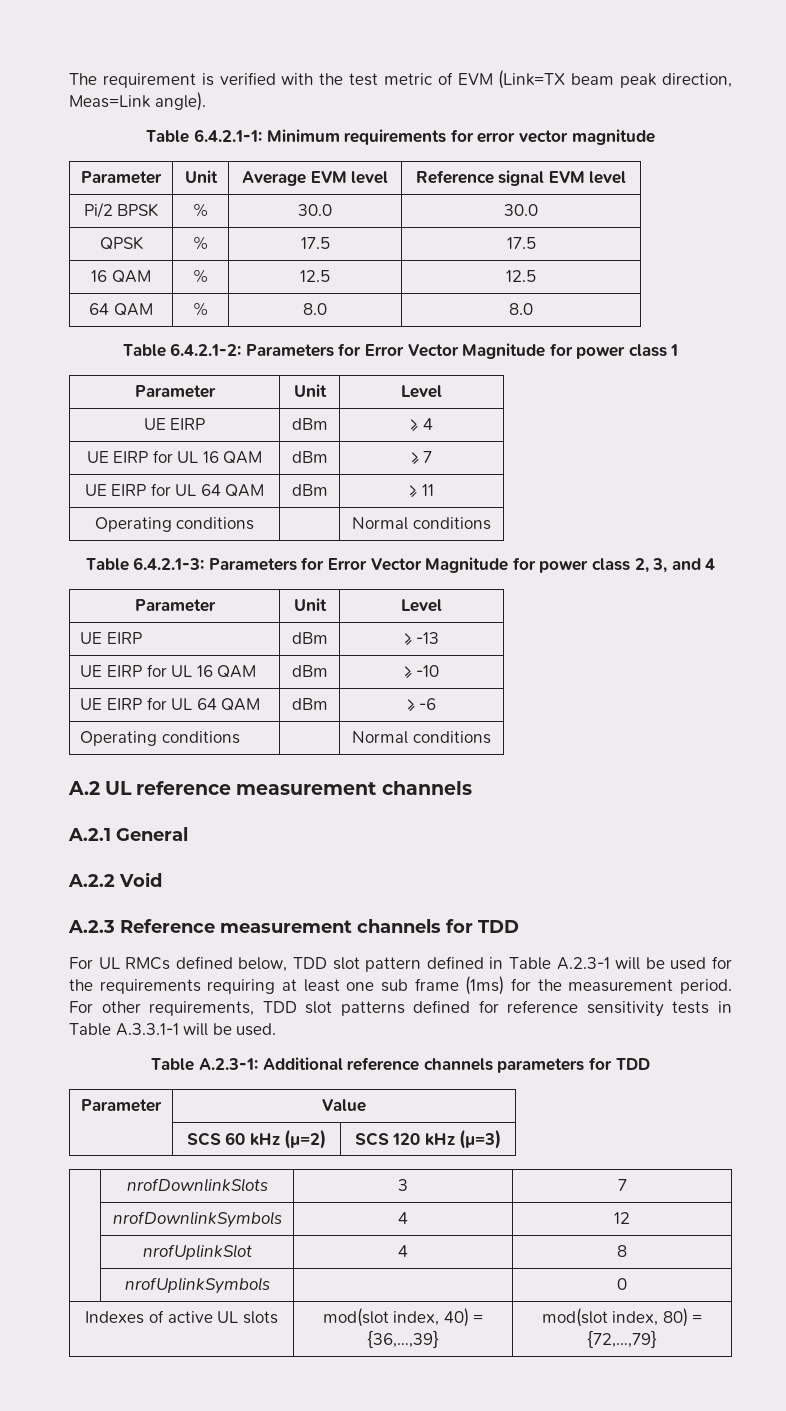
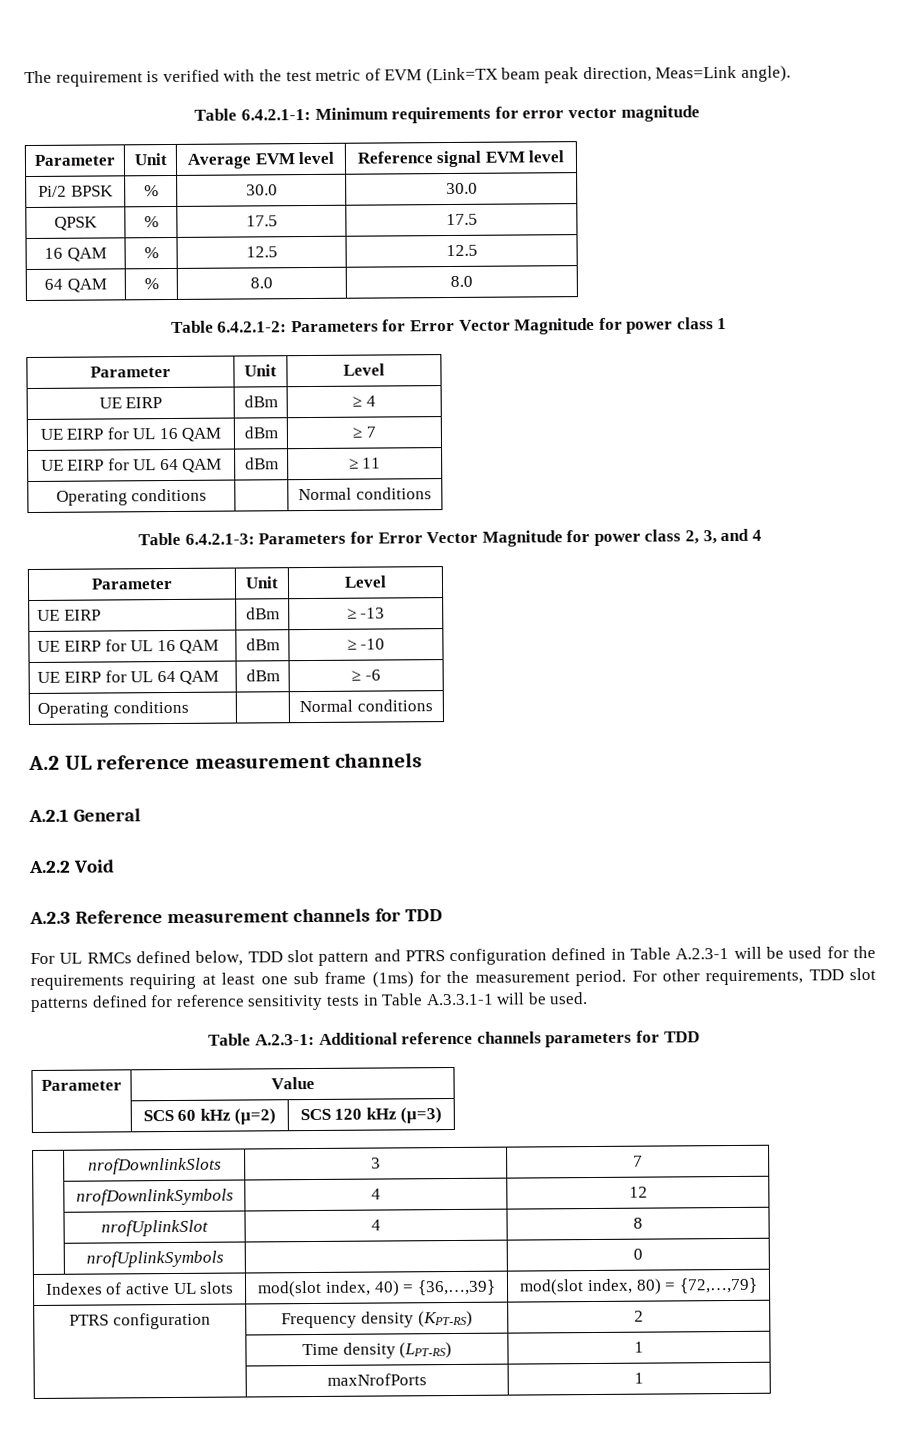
(422, 964) none -> [373,948,548,966] and PTRS configuration
(657, 1339) none -> [69,1312,211,1330] [281,1310,473,1329] [634,1310,644,1322] [301,1342,453,1359] [634,1341,644,1353] [327,1373,427,1386] [634,1372,644,1384] // PTRS configuration | Frequency density (KPT-RS) | 2 // | Time density (LPT-RS) | 1 // | maxNrofPorts | 1

